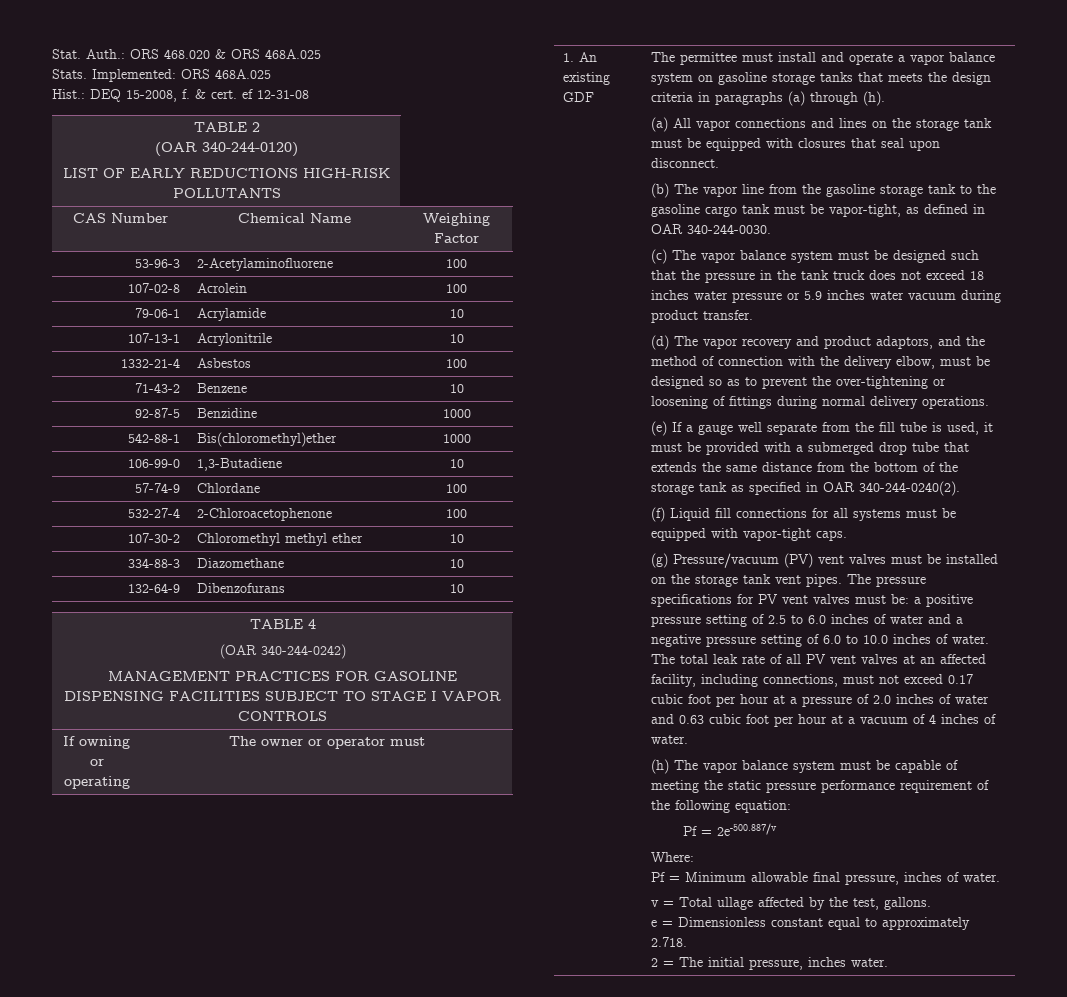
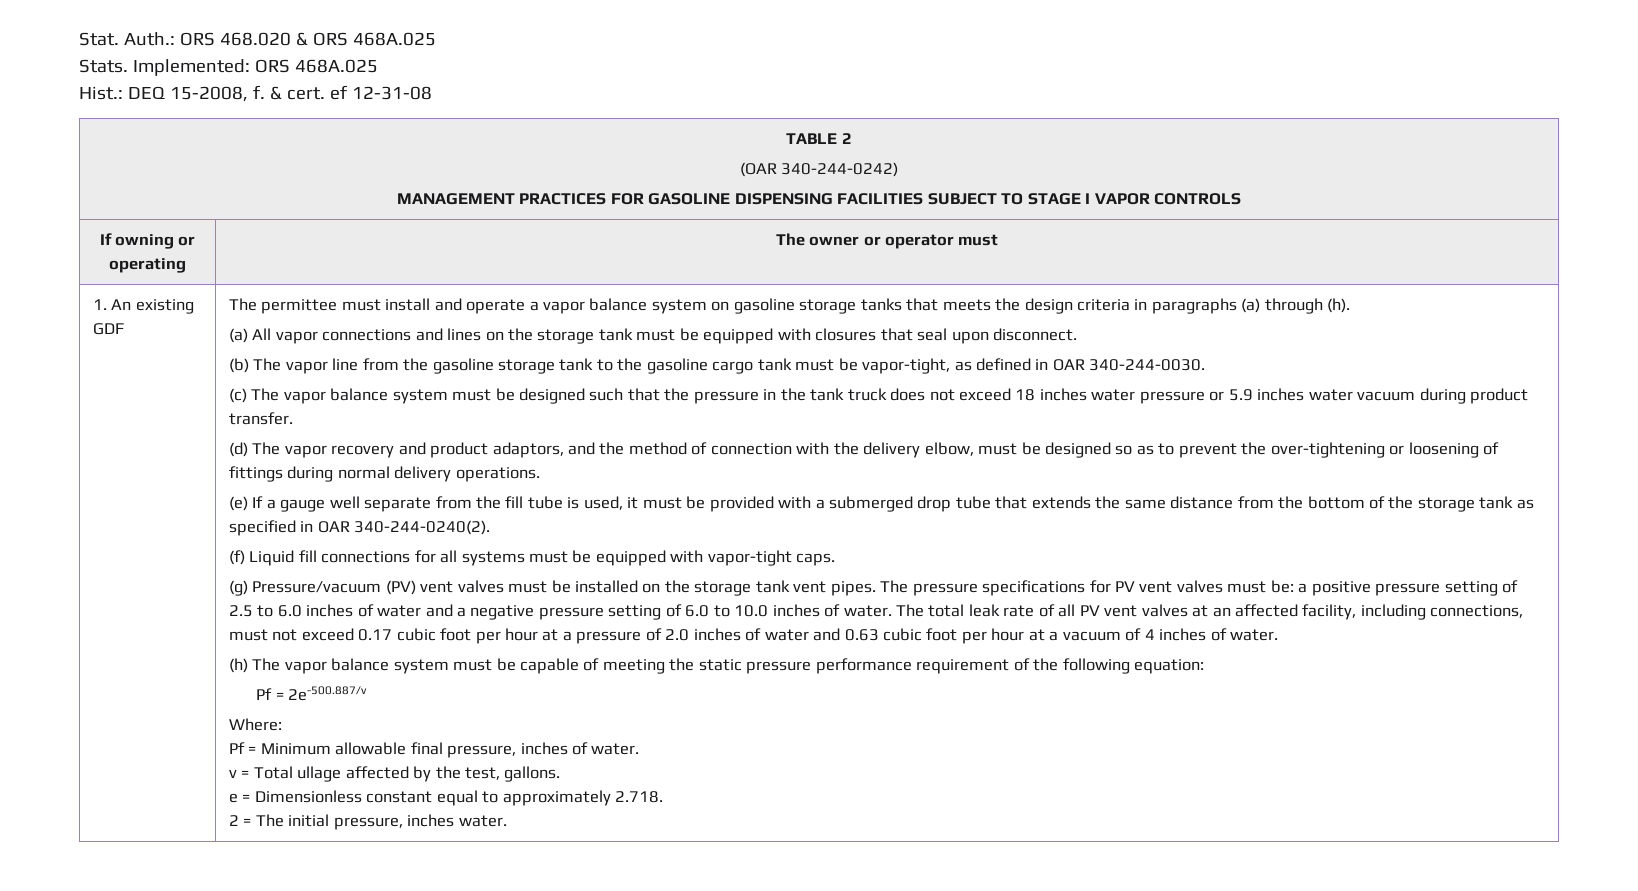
[155,142,298,157] [62,168,390,178] [172,188,281,198] [73,213,168,223] [238,213,351,223] [423,213,490,226] [434,233,479,243] [134,259,180,268] [197,258,334,271] [446,259,467,268] [127,283,180,293] [197,283,248,293] [446,284,467,293] [134,308,180,318] [197,308,267,321] [449,309,464,318] [127,333,180,343] [197,333,273,346] [449,334,464,343] [120,358,180,368] [197,358,252,368] [446,359,467,368] [134,383,180,393] [197,383,248,393] [449,384,464,393] [134,408,180,418] [197,408,258,418] [442,409,471,418] [127,433,180,443] [197,432,338,447] [442,434,471,443] [127,459,180,468] [197,458,283,471] [449,459,464,468] [134,483,180,493] [197,483,261,493] [446,484,467,493] [127,508,180,518] [197,508,333,521] [446,509,467,518] [127,533,180,543] [197,533,364,546] [449,534,464,543] [127,558,180,568] [197,558,285,568] [449,559,464,568] [127,583,180,593] [197,583,286,593] [449,584,464,593] [249,619,316,629] // (OAR 340-244-0120) // LIST OF EARLY REDUCTIONS HIGH-RISK POLLUTANTS // CAS Number | Chemical Name | Weighing Factor // 53-96-3 | 2-Acetylaminofluorene | 100 // 107-02-8 | Acrolein | 100 // 79-06-1 | Acrylamide | 10 // 107-13-1 | Acrylonitrile | 10 // 1332-21-4 | Asbestos | 100 // 71-43-2 | Benzene | 10 // 92-87-5 | Benzidine | 1000 // 542-88-1 | Bis(chloromethyl)ether | 1000 // 106-99-0 | 1,3-Butadiene | 10 // 57-74-9 | Chlordane | 100 // 532-27-4 | 2-Chloroacetophenone | 100 // 107-30-2 | Chloromethyl methyl ether | 10 // 334-88-3 | Diazomethane | 10 // 132-64-9 | Dibenzofurans | 10 // TABLE 4 -> (852, 138) none

